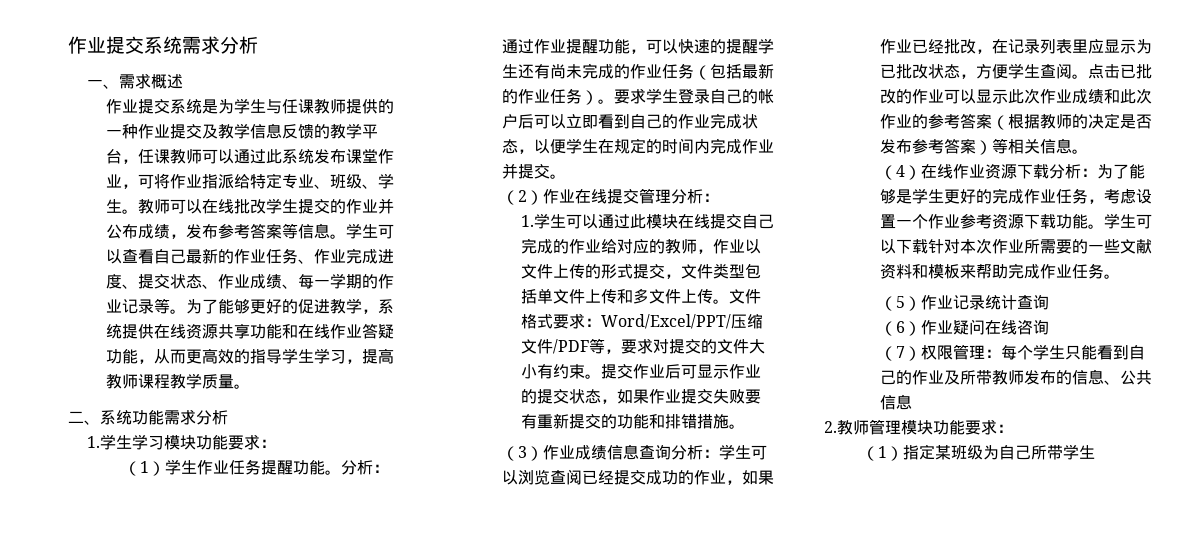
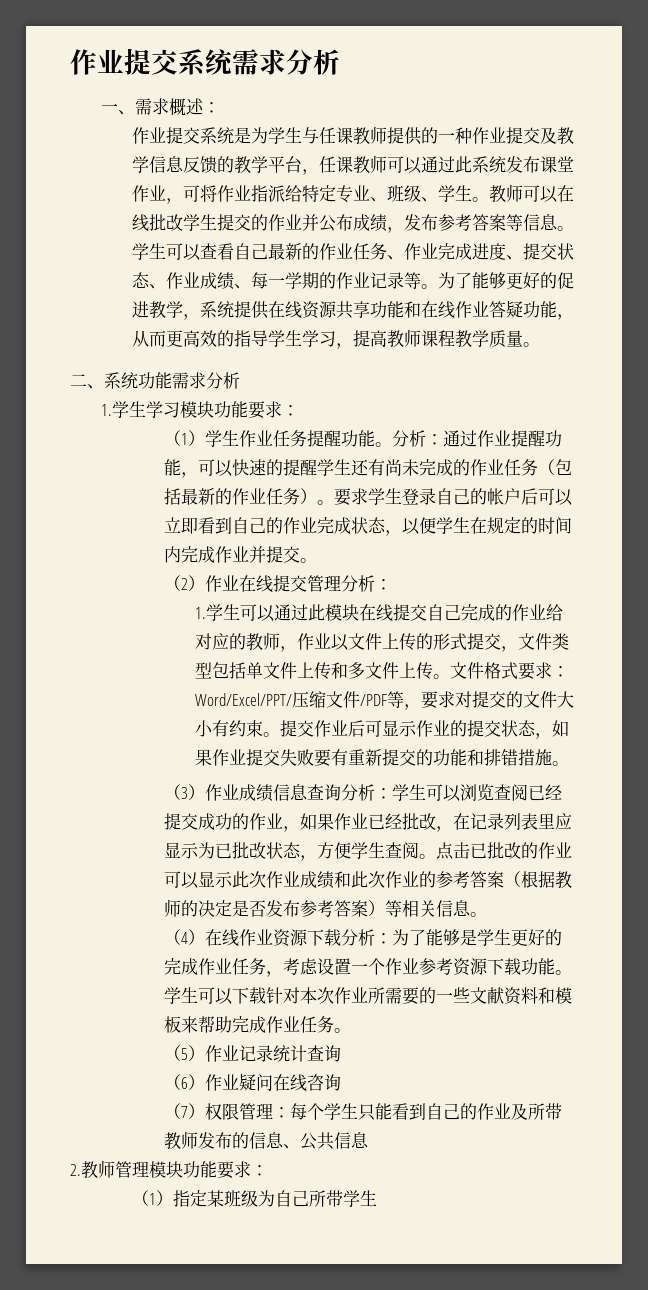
(183, 81) none -> [203,102,221,113] ：

